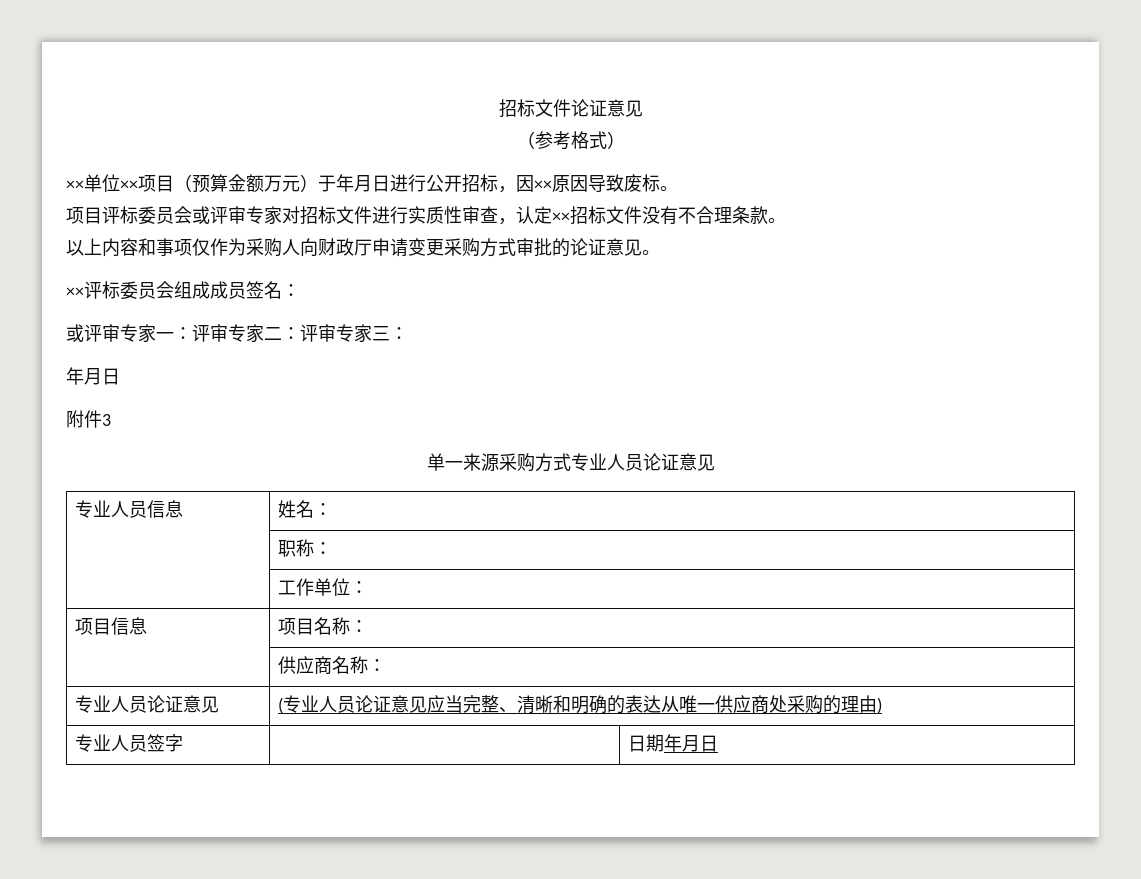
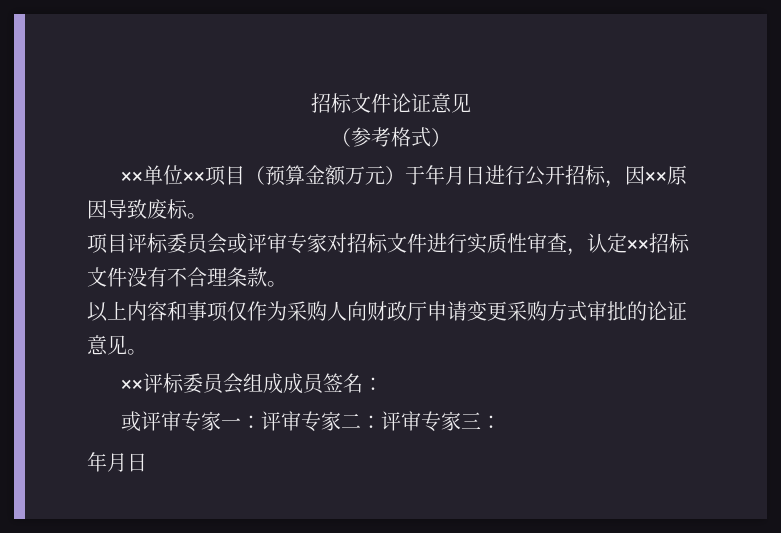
[66,410,111,428] [426,453,715,472] [75,500,184,518] [278,500,333,518] [278,539,333,557] [278,578,369,596] [75,617,148,635] [278,617,369,635] [278,656,387,674] [75,695,220,713] [278,695,883,714] [75,734,184,752] [628,734,719,752] // 附件3 // 单一来源采购方式专业人员论证意见 // 专业人员信息 | 姓名： // | 职称： // | 工作单位： // 项目信息 | 项目名称： // | 供应商名称： // 专业人员论证意见 | (专业人员论证意见应当完整、清晰和明确的表达从唯一供应商处采购的理由) // 专业人员签字 | | 日期年月日 -> (147, 462) none

